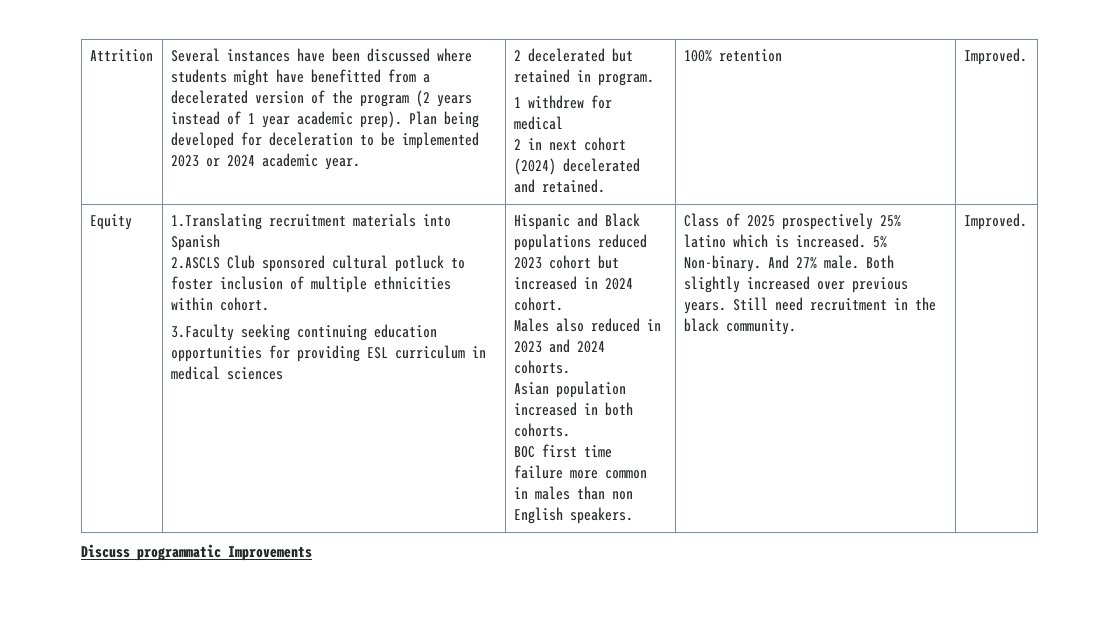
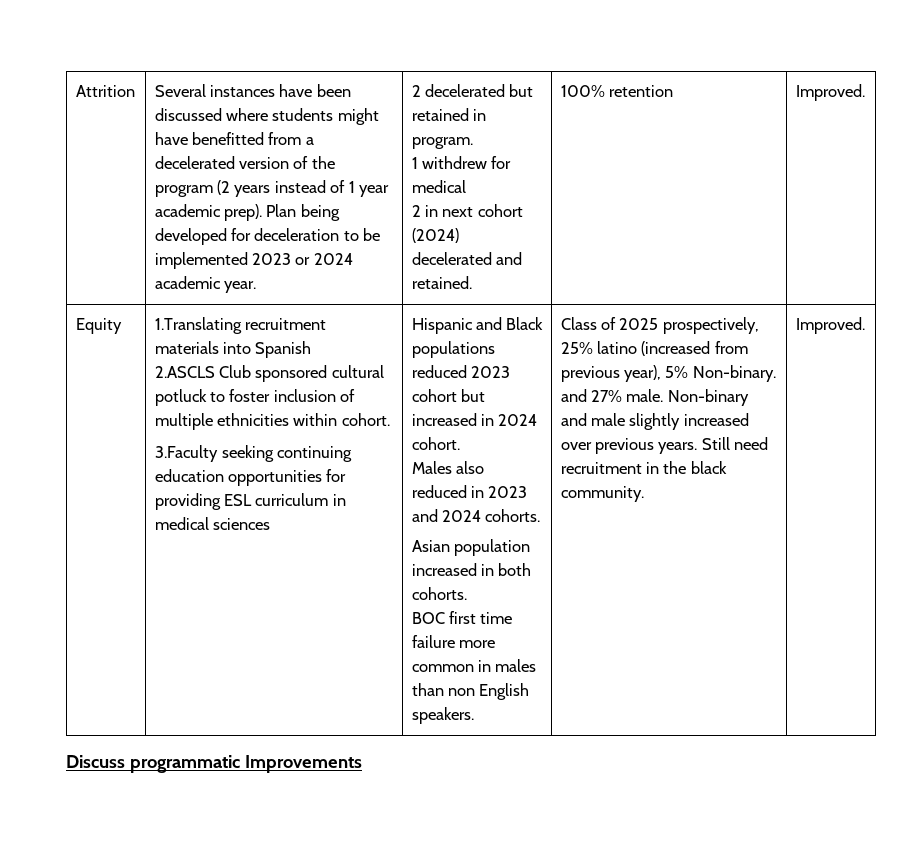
[781,213,873,230] prospectively -> [662,317,759,334] prospectively,
[732,234,866,248] which is increased. -> [641,341,748,356] [560,365,661,382] (increased from previous year),
[767,255,789,269] And -> [560,389,587,402] and
[865,255,894,269] Both -> [667,389,749,406] [560,413,625,426] Non-binary and male

